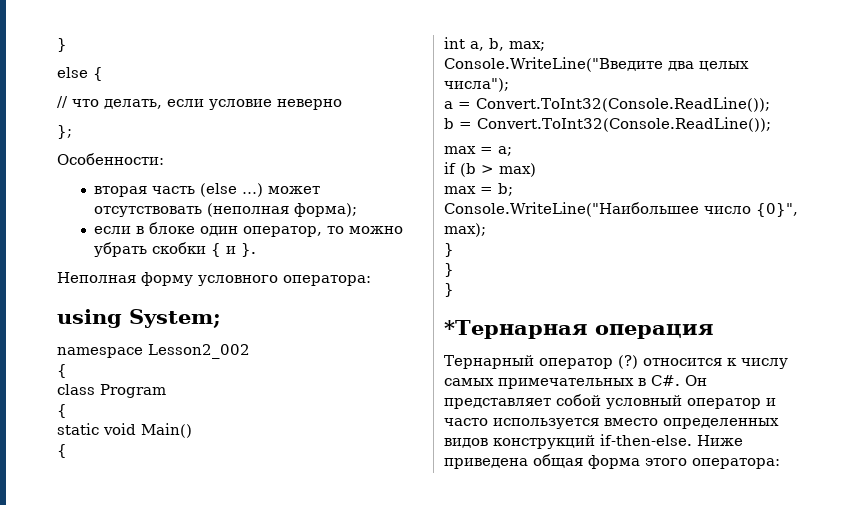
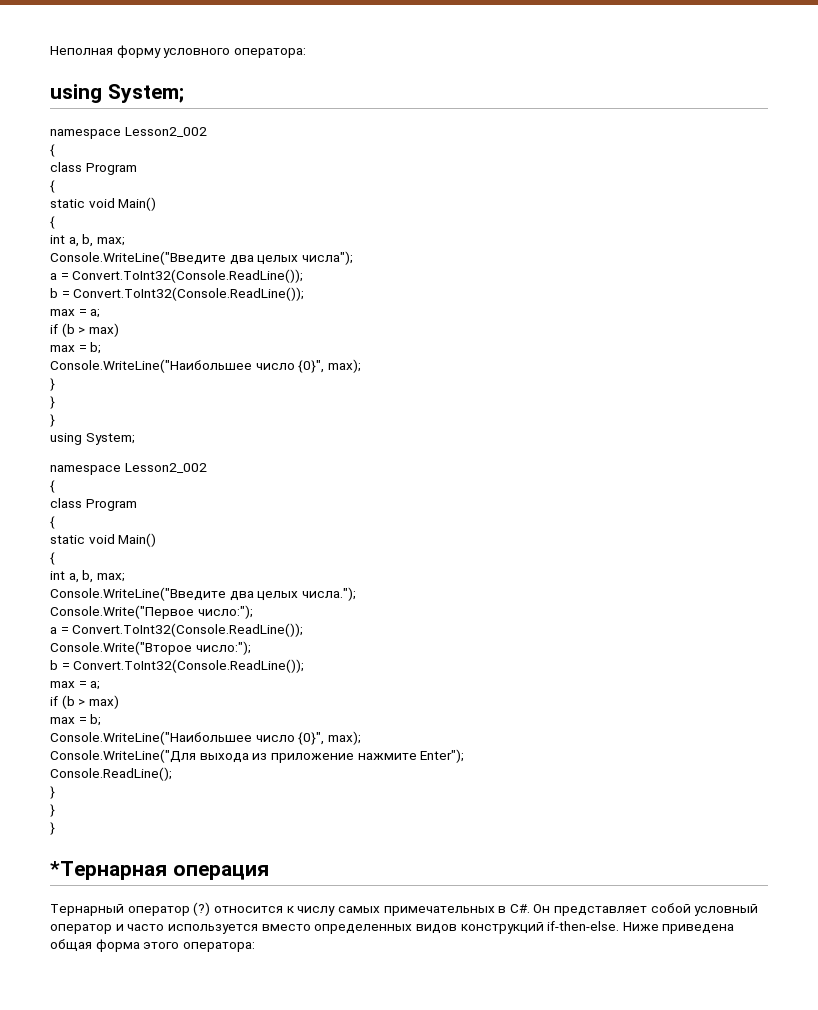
[57,38,67,52] [57,67,103,81] [57,96,342,110] [57,125,72,139] [57,153,164,165] [94,183,321,197] [94,203,358,217] [94,222,404,237] [94,242,257,257] } // else { // // что делать, если условие неверно // }; // Особенности: // вторая часть (else …) может отсутствовать (неполная форма); // если в блоке один оператор, то можно убрать скобки { и }. // -> (50, 50) none
(454, 290) none -> [50,433,135,445] [50,463,207,475] [50,480,55,493] [50,498,137,511] [50,516,55,529] [50,533,157,547] [50,552,55,565] [50,570,125,583] [50,587,356,601] [50,605,253,619] [50,623,304,637] [50,641,251,655] [50,659,305,673] [50,681,101,690] [50,695,119,709] [50,714,102,726] [50,731,361,745] [50,749,465,763] [50,767,172,781] [50,786,55,799] [50,804,55,817] [50,822,55,835] // using System; // namespace Lesson2_002 // { // class Program // { // static void Main() // { // int a, b, max; // Console.WriteLine("Введите два целых числа."); // Console.Write("Первое число:"); // a = Convert.ToInt32(Console.ReadLine()); // Console.Write("Второе число:"); // b = Convert.ToInt32(Console.ReadLine()); // max = a; // if (b > max) // max = b; // Console.WriteLine("Наибольшее число {0}", max); // Console.WriteLine("Для выхода из приложение нажмите Enter"); // Console.ReadLine(); // } // } // }

